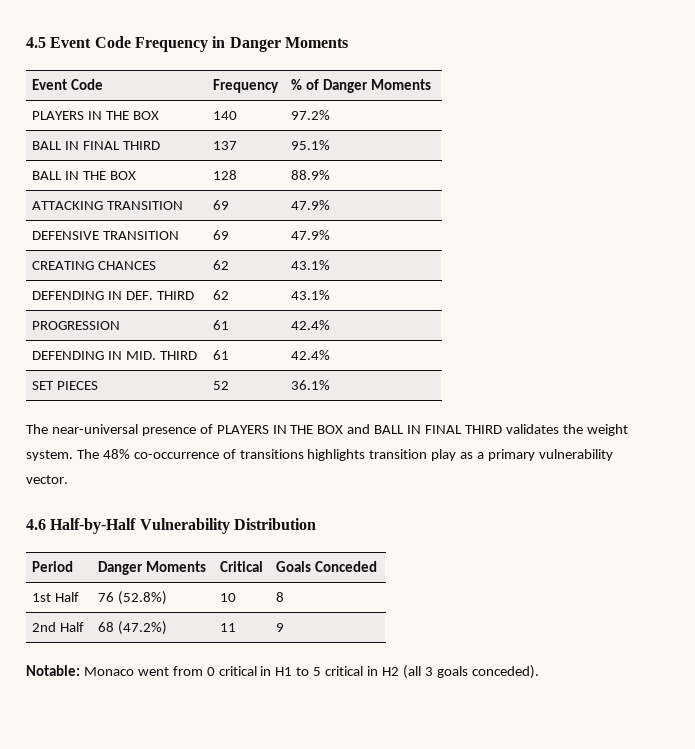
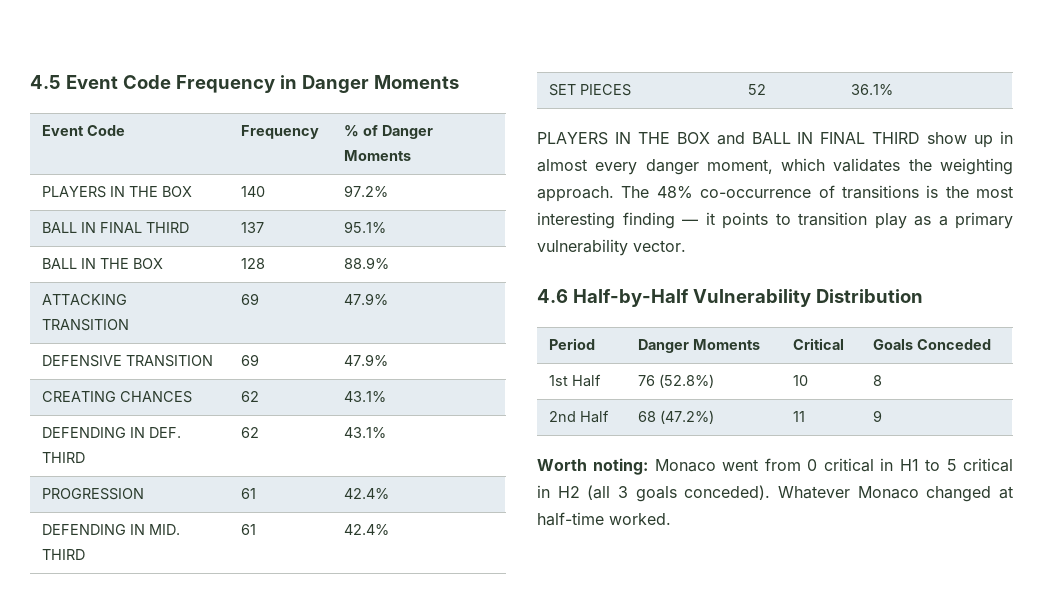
[26,424,213,436] The near-universal presence of -> (894, 89) none
[505,424,628,436] [26,450,73,461] validates the weight system. -> [927,131,1014,148] [537,158,1013,175] [537,186,614,202] show up in almost every danger moment, which validates the weighting approach.
[307,449,366,461] highlights -> [926,185,1013,198] [537,212,791,229] is the most interesting finding — it points to
[26,665,80,676] Notable: -> [537,458,649,475] Worth noting:
(539, 672) none -> [778,486,1013,502] [537,512,671,526] Whatever Monaco changed at half-time worked.

